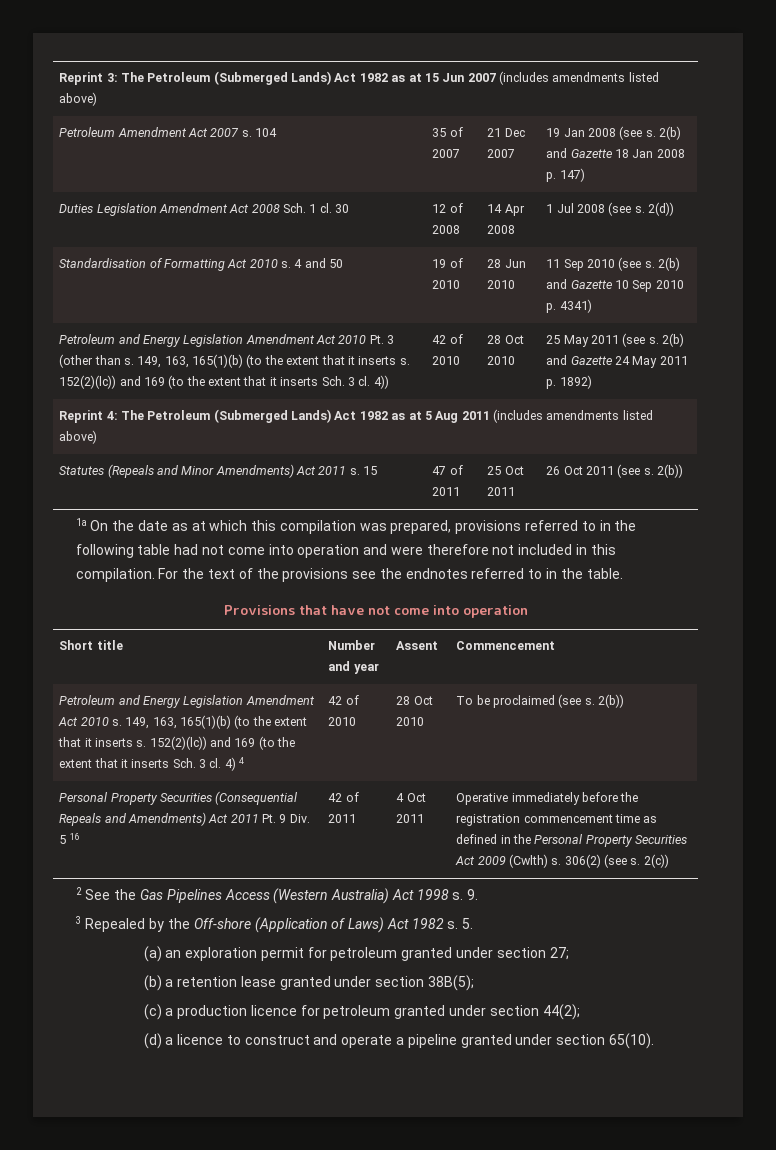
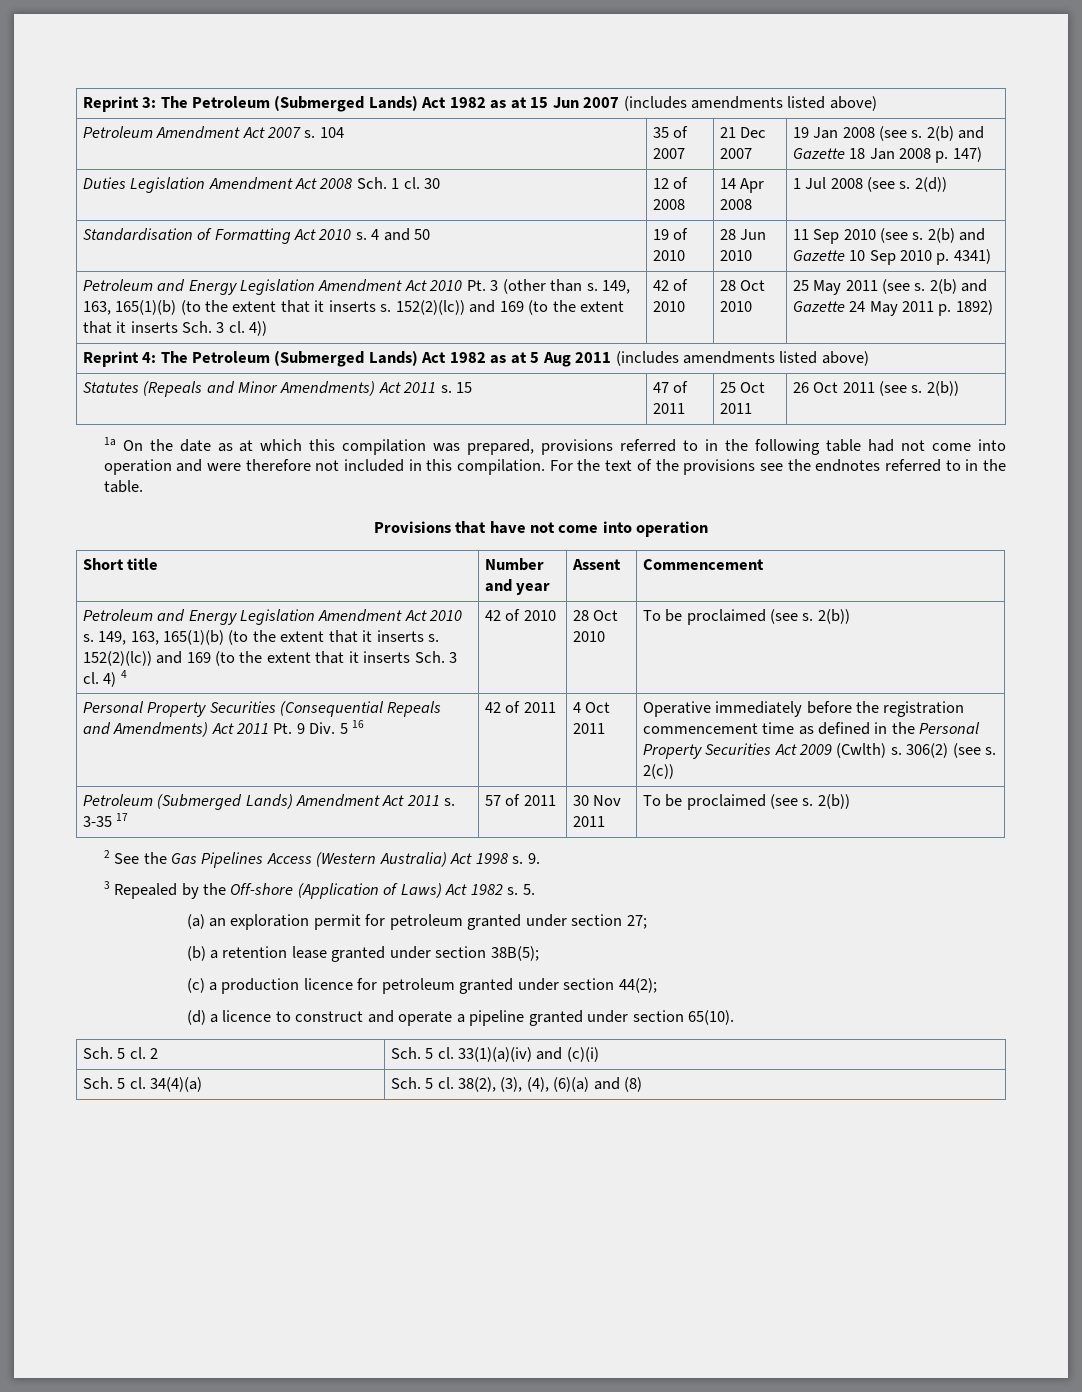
(669, 861) none -> [82,794,456,810] [82,813,129,827] [484,794,556,806] [572,795,622,806] [572,816,605,827] [642,794,850,810] // Petroleum (Submerged Lands) Amendment Act 2011 s. 3-35 17 | 57 of 2011 | 30 Nov 2011 | To be proclaimed (see s. 2(b))
(654, 1041) none -> [82,1047,158,1059] [390,1047,599,1062] [82,1077,202,1092] [390,1077,643,1092] // Sch. 5 cl. 2 | Sch. 5 cl. 33(1)(a)(iv) and (c)(i) // Sch. 5 cl. 34(4)(a) | Sch. 5 cl. 38(2), (3), (4), (6)(a) and (8)

